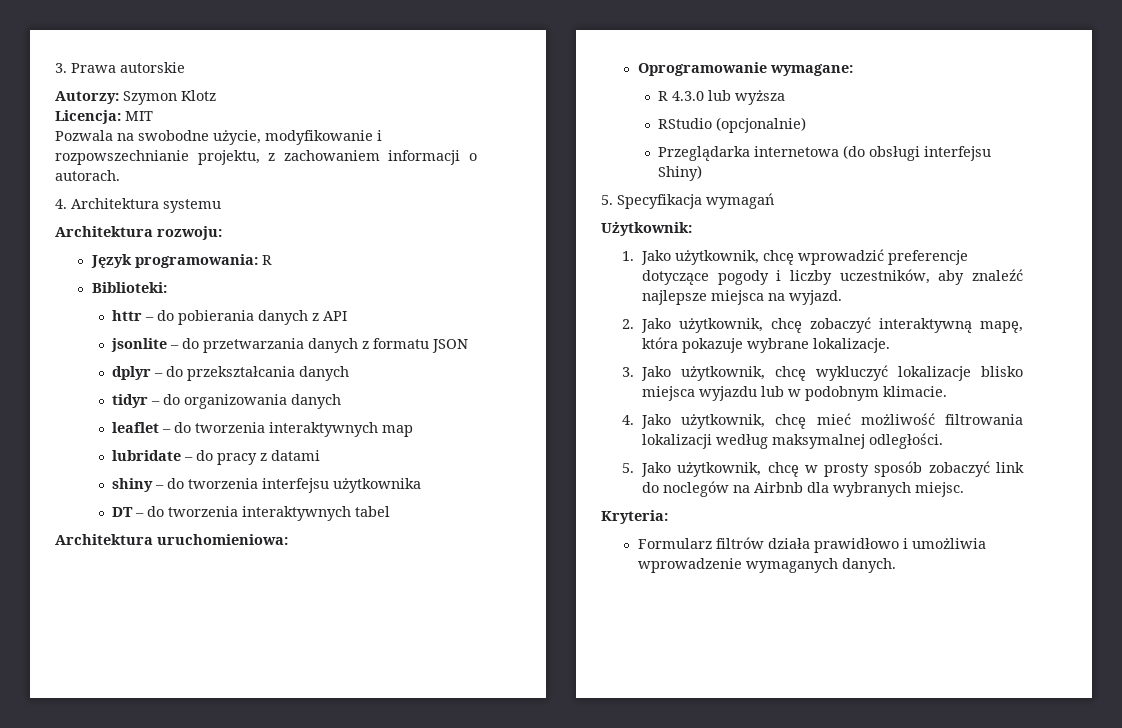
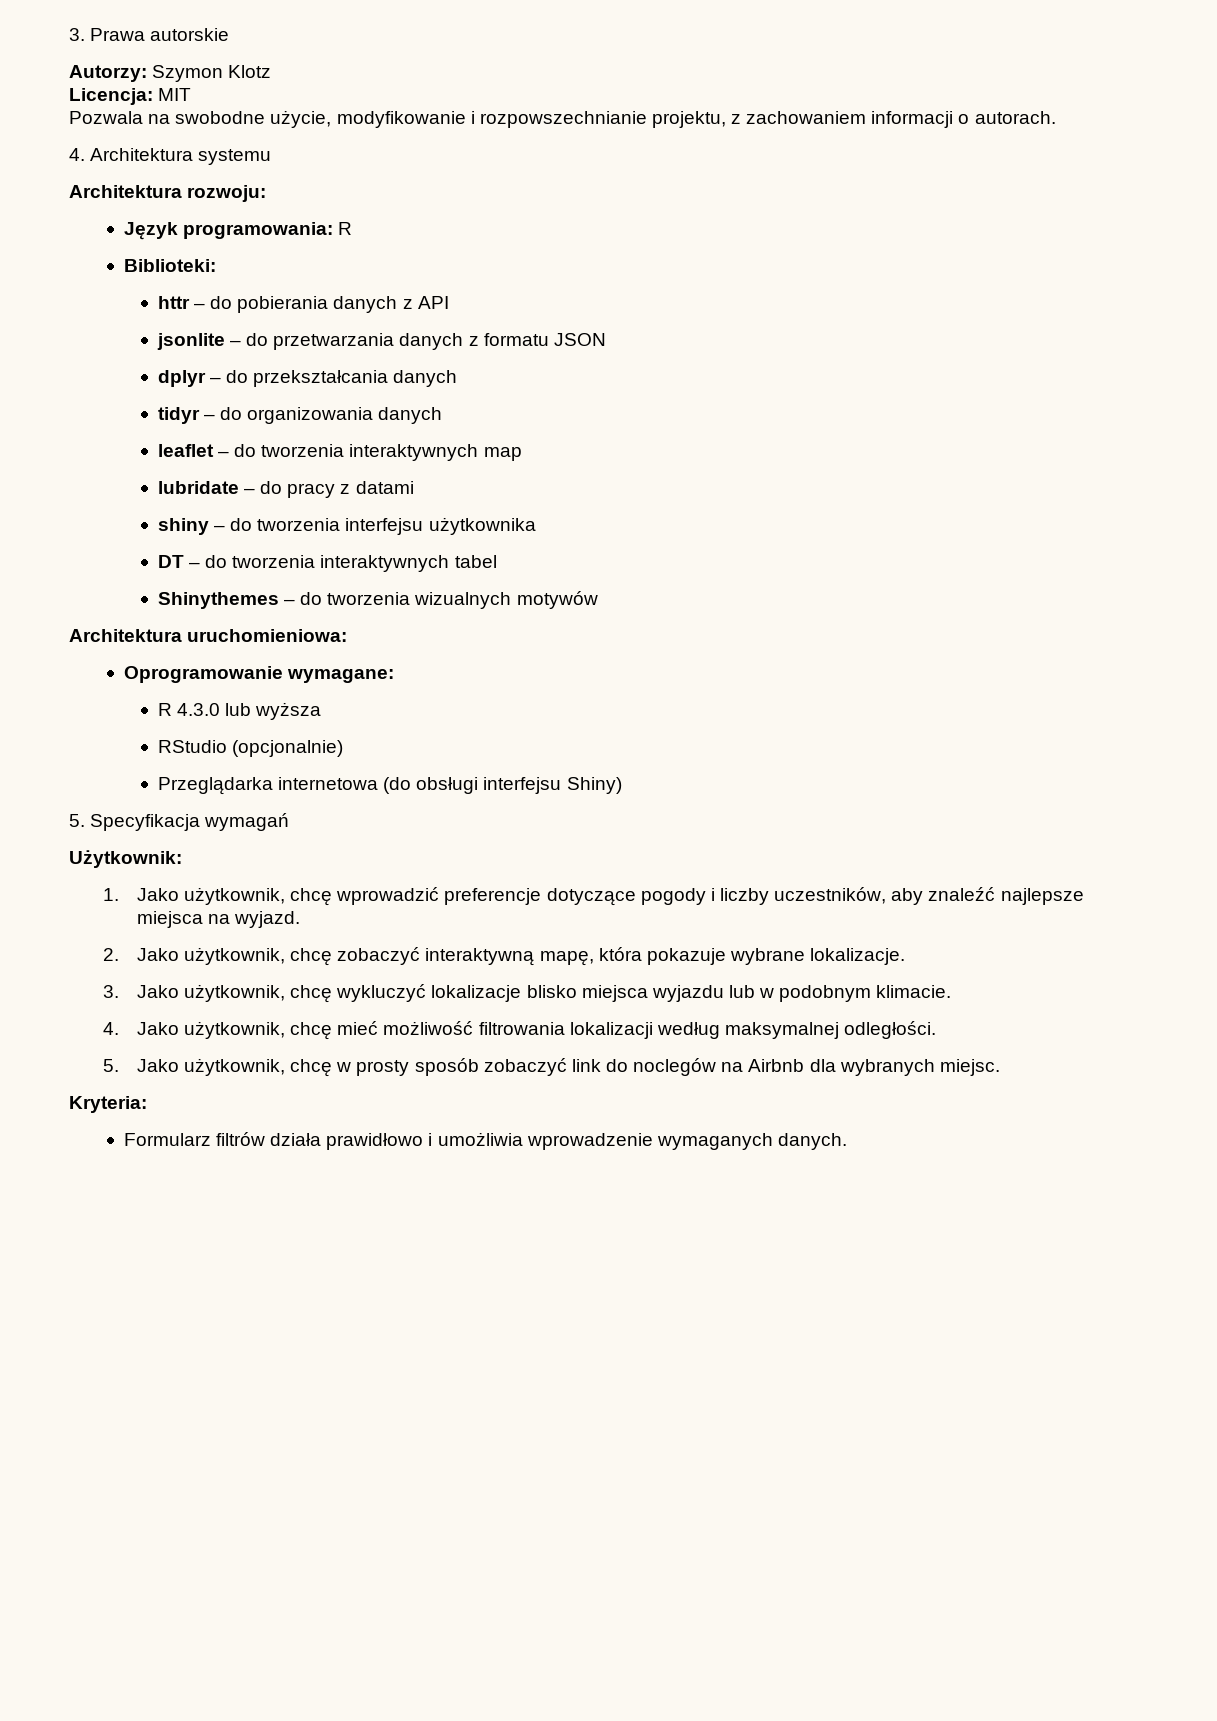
(391, 511) none -> [157,591,598,609] // Shinythemes – do tworzenia wizualnych motywów

